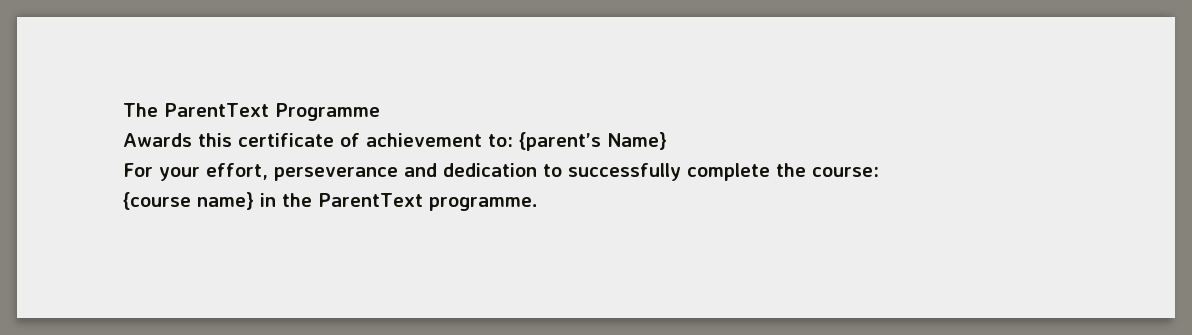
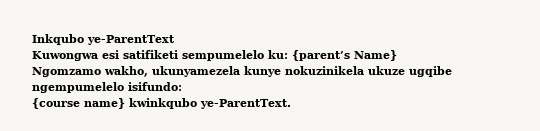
[123,103,380,121] [123,132,667,151] [123,163,879,181] [123,192,538,211] The ParentText Programme // Awards this certificate of achievement to: {parent’s Name} // For your effort, perseverance and dedication to successfully complete the course: // {course name} in the ParentText programme. -> [32,34,175,45] [32,50,397,61] [32,66,452,77] [32,82,182,93] [32,98,291,109] Inkqubo ye-ParentText // Kuwongwa esi satifiketi sempumelelo ku: {parent’s Name} // Ngomzamo wakho, ukunyamezela kunye nokuzinikela ukuze ugqibe ngempumelelo isifundo: // {course name} kwinkqubo ye-ParentText.

